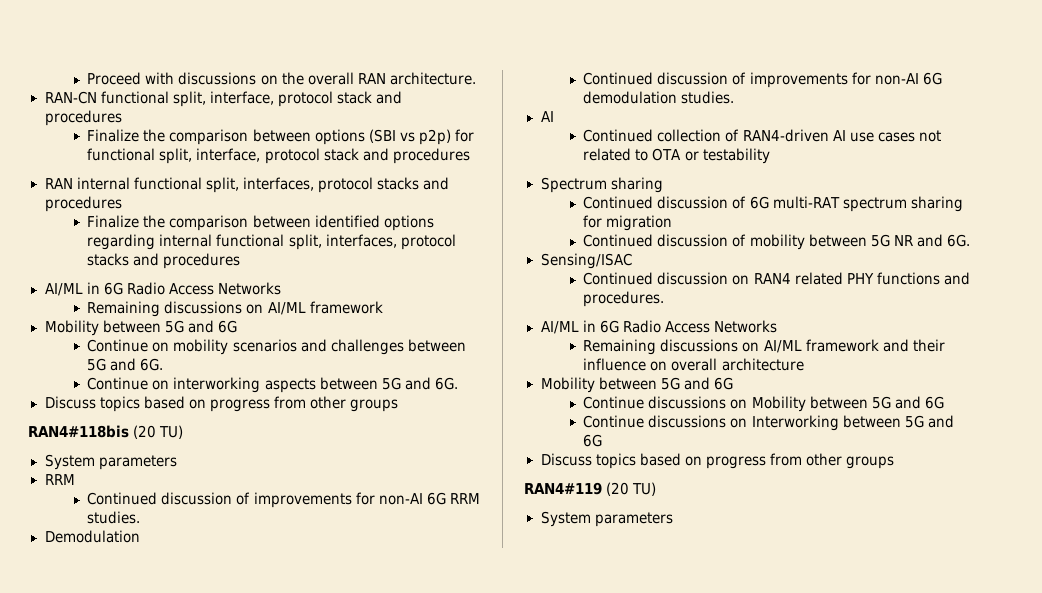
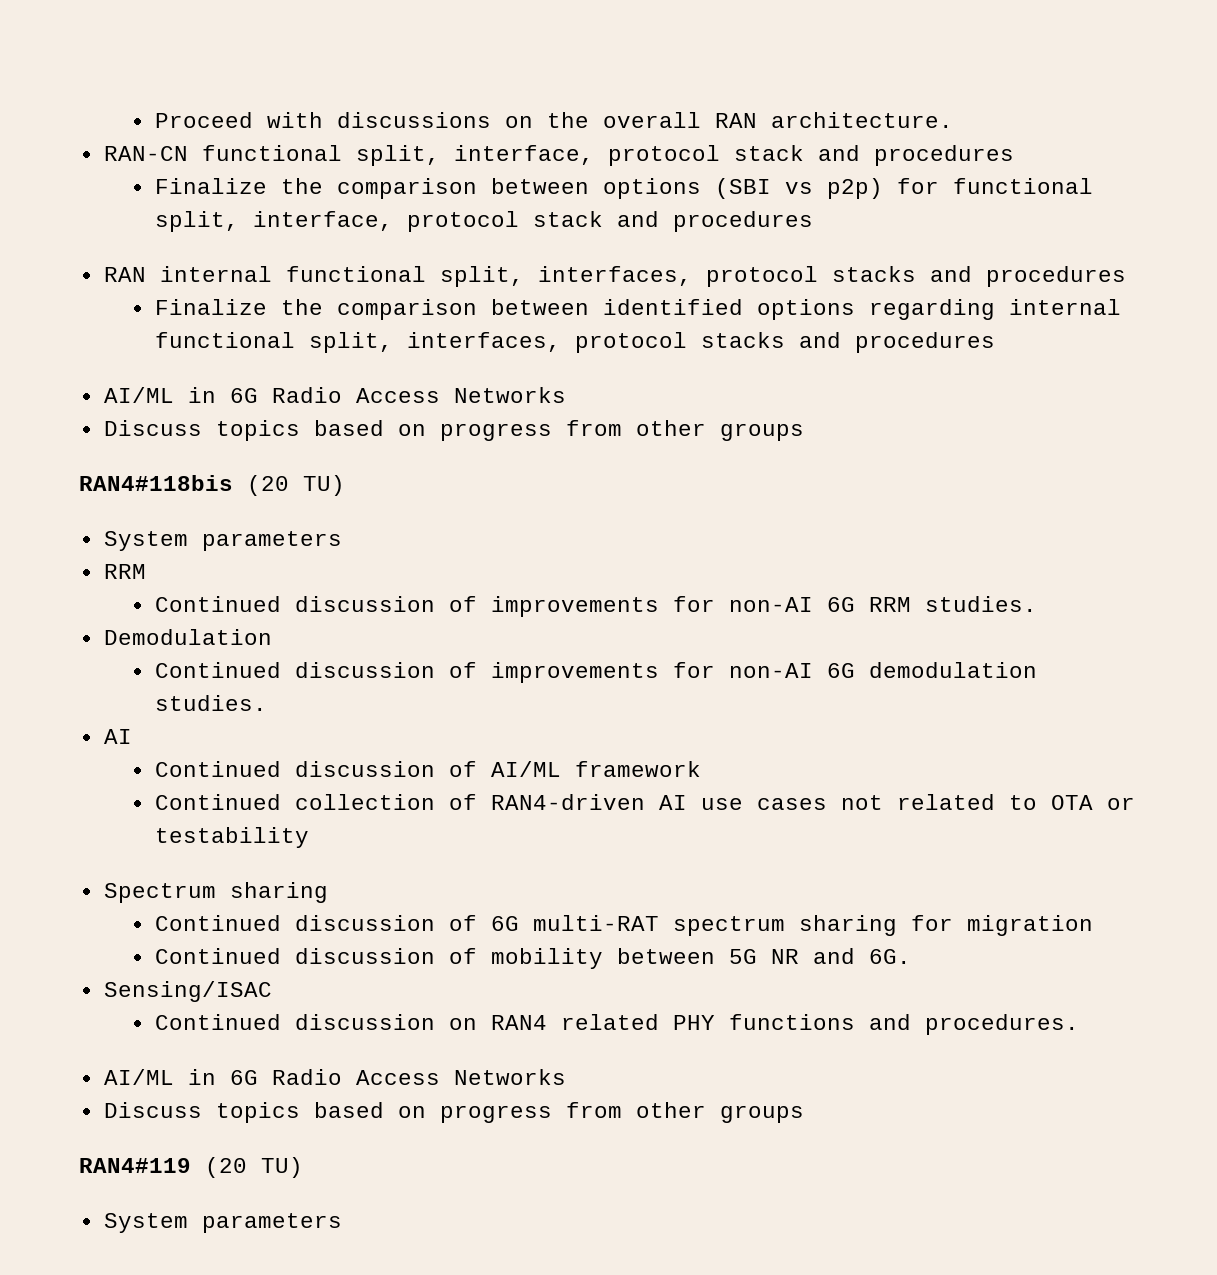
[87,301,383,317] [44,320,237,336] [87,339,466,355] [87,358,164,371] [87,377,458,393] // Remaining discussions on AI/ML framework // Mobility between 5G and 6G // Continue on mobility scenarios and challenges between 5G and 6G. // Continue on interworking aspects between 5G and 6G. -> (566, 395) none
(554, 116) none -> [154,761,701,777] // Continued discussion of AI/ML framework
[583,339,945,355] [583,358,804,371] [540,377,733,393] [583,396,944,412] [583,415,954,431] [583,434,603,447] // Remaining discussions on AI/ML framework and their influence on overall architecture // Mobility between 5G and 6G // Continue discussions on Mobility between 5G and 6G // Continue discussions on Interworking between 5G and 6G -> (566, 1077) none

